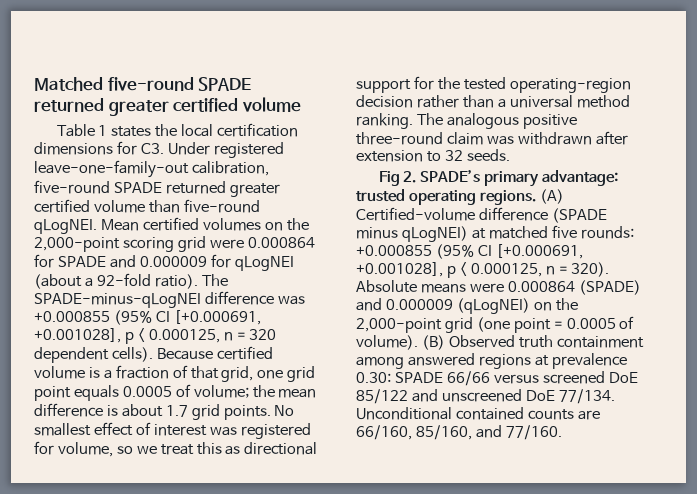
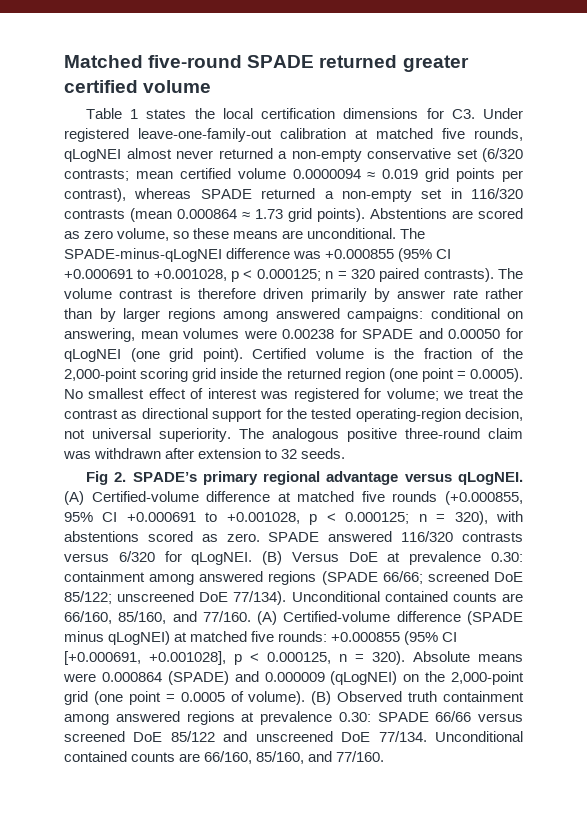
[191,161,269,176] [34,180,280,197] [34,199,260,213] [34,217,309,234] [34,236,315,252] [34,254,294,271] [34,273,198,289] calibration, five-round SPADE returned greater certified volume than five-round qLogNEI. Mean certified volumes on the 2,000-point scoring grid were 0.000864 for SPADE and 0.000009 for qLogNEI (about a 92-fold ratio). -> [280,128,523,141] [64,148,523,162] [64,168,524,182] [64,188,523,202] [64,208,523,222] [64,228,397,241] calibration at matched five rounds, qLogNEI almost never returned a non-empty conservative set (6/320 contrasts; mean certified volume 0.0000094 ≈ 0.019 grid points per contrast), whereas SPADE returned a non-empty set in 116/320 contrasts (mean 0.000864 ≈ 1.73 grid points). Abstentions are scored as zero volume, so these means are unconditional.
[173,310,261,325] [34,328,220,344] [+0.000691, +0.001028], p < 0.000125, -> [64,269,321,282] +0.000691 to +0.001028, p < 0.000125;
[34,346,273,363] dependent cells). Because certified -> [379,268,524,282] [64,288,523,302] [64,308,523,322] [64,328,523,342] [64,348,307,362] paired contrasts). The volume contrast is therefore driven primarily by answer rate rather than by larger regions among answered campaigns: conditional on answering, mean volumes were 0.00238 for SPADE and 0.00050 for qLogNEI (one grid point). Certified
[103,370,112,379] a -> [394,348,415,359] the
[190,366,316,382] [34,384,317,401] [34,403,271,420] that grid, one grid point equals 0.0005 of volume; the mean difference is about 1.7 grid points. -> [503,348,524,359] [64,368,524,382] the 2,000-point scoring grid inside the returned region (one point = 0.0005).
[57,442,222,457] volume, so we treat this -> [386,388,523,401] [64,409,118,419] volume; we treat the contrast
[356,95,630,108] [356,113,413,129] decision rather than a universal method ranking. -> [465,408,523,421] [64,428,231,442] decision, not universal superiority.
[542,170,619,186] [356,189,536,205] advantage: trusted operating regions. -> [263,471,523,485] [64,491,523,505] [64,511,523,525] [64,531,524,542] [64,551,523,565] [64,571,524,585] [64,591,523,605] [64,611,251,624] regional advantage versus qLogNEI. (A) Certified-volume difference at matched five rounds (+0.000855, 95% CI +0.000691 to +0.001028, p < 0.000125; n = 320), with abstentions scored as zero. SPADE answered 116/320 contrasts versus 6/320 for qLogNEI. (B) Versus DoE at prevalence 0.30: containment among answered regions (SPADE 66/66; screened DoE 85/122; unscreened DoE 77/134). Unconditional contained counts are 66/160, 85/160, and 77/160.

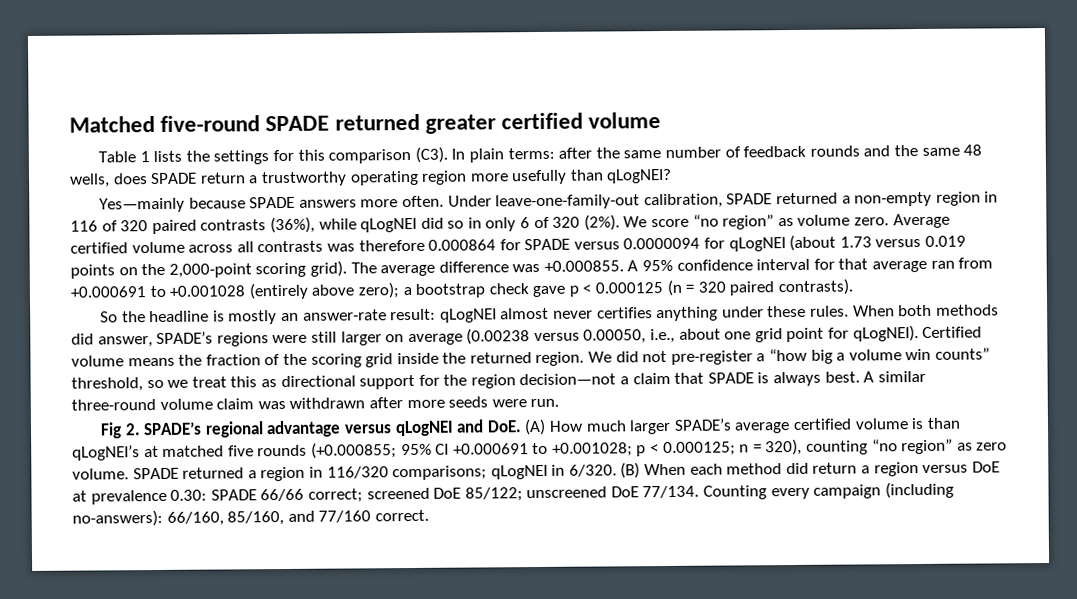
[146,108,523,119] [64,128,523,142] [64,148,523,162] [64,168,524,182] [64,188,523,202] [64,208,523,222] [64,228,426,241] [64,248,452,262] [64,268,524,282] [64,288,523,302] [64,308,523,322] [64,328,523,342] [64,348,243,362] states the local certification dimensions for C3. Under registered leave-one-family-out calibration at matched five rounds, qLogNEI almost never returned a non-empty conservative set (6/320 contrasts; mean certified volume 0.0000094 ≈ 0.019 grid points per contrast), whereas SPADE returned a non-empty set in 116/320 contrasts (mean 0.000864 ≈ 1.73 grid points). Abstentions are scored as zero volume, so these means are unconditional. The SPADE-minus-qLogNEI difference was +0.000855 (95% CI +0.000691 to +0.001028, p < 0.000125; n = 320 paired contrasts). The volume contrast is therefore driven primarily by answer rate rather than by larger regions among answered campaigns: conditional on answering, mean volumes were 0.00238 for SPADE and 0.00050 for qLogNEI (one grid point). -> [153,144,983,165] [69,168,673,188] [99,191,999,213] [70,213,950,235] [70,234,967,254] [70,257,994,279] [70,278,854,300] [100,304,999,325] [71,325,919,348] lists the settings for this comparison (C3). In plain terms: after the same number of feedback rounds and the same 48 wells, does SPADE return a trustworthy operating region more usefully than qLogNEI? // Yes—mainly because SPADE answers more often. Under leave-one-family-out calibration, SPADE returned a non-empty region in 116 of 320 paired contrasts (36%), while qLogNEI did so in only 6 of 320 (2%). We score “no region” as volume zero. Average certified volume across all contrasts was therefore 0.000864 for SPADE versus 0.0000094 for qLogNEI (about 1.73 versus 0.019 points on the 2,000-point scoring grid). The average difference was +0.000855. A 95% confidence interval for that average ran from +0.000691 to +0.001028 (entirely above zero); a bootstrap check gave p < 0.000125 (n = 320 paired contrasts). // So the headline is mostly an answer-rate result: qLogNEI almost never certifies anything under these rules. When both methods did answer, SPADE’s regions were still larger on average (0.00238 versus 0.00050, i.e., about one grid point for qLogNEI).
[373,348,385,359] is -> [127,357,175,367] means
[64,368,137,382] 2,000-point -> (307, 359) none
[344,368,524,382] [64,388,523,402] [64,409,118,419] region (one point = 0.0005). No smallest effect of interest was registered for volume; we treat the contrast -> [535,347,990,367] [71,376,258,392] region. We did not pre-register a “how big a volume win counts” threshold, so we treat this
[311,408,523,422] [64,428,523,442] [63,448,346,459] tested operating-region decision, not universal superiority. The analogous positive three-round claim was withdrawn after extension to 32 seeds. -> [470,370,926,389] [71,396,560,411] region decision—not a claim that SPADE is always best. A similar three-round volume claim was withdrawn after more seeds were run.
[202,471,258,485] primary -> (203, 428) none
[458,472,523,485] [64,491,271,505] qLogNEI. (A) Certified-volume difference -> [394,417,961,437] [72,445,140,461] qLogNEI and DoE. (A) How much larger SPADE’s average certified volume is than qLogNEI’s
[445,491,523,505] (+0.000855, -> [310,442,397,459] (+0.000855;
[226,512,300,524] +0.001028, -> [551,442,633,457] +0.001028;
[495,511,523,522] [64,531,524,542] [64,551,523,565] [64,571,423,585] with abstentions scored as zero. SPADE answered 116/320 contrasts versus 6/320 for qLogNEI. (B) Versus DoE at prevalence 0.30: containment among answered regions (SPADE 66/66; -> [806,438,1008,455] [72,461,1000,482] [72,488,363,505] counting “no region” as zero volume. SPADE returned a region in 116/320 comparisons; qLogNEI in 6/320. (B) When each method did return a region versus DoE at prevalence 0.30: SPADE 66/66 correct;
[233,591,523,605] [64,611,523,625] [64,631,458,645] [64,651,523,665] [63,671,524,685] [64,691,524,705] [64,711,523,725] [64,731,524,742] [64,751,385,764] 77/134). Unconditional contained counts are 66/160, 85/160, and 77/160. (A) Certified-volume difference (SPADE minus qLogNEI) at matched five rounds: +0.000855 (95% CI [+0.000691, +0.001028], p < 0.000125, n = 320). Absolute means were 0.000864 (SPADE) and 0.000009 (qLogNEI) on the 2,000-point grid (one point = 0.0005 of volume). (B) Observed truth containment among answered regions at prevalence 0.30: SPADE 66/66 versus screened DoE 85/122 and unscreened DoE 77/134. Unconditional contained counts are 66/160, 85/160, and 77/160. -> [642,481,954,500] [72,509,429,527] 77/134. Counting every campaign (including no-answers): 66/160, 85/160, and 77/160 correct.

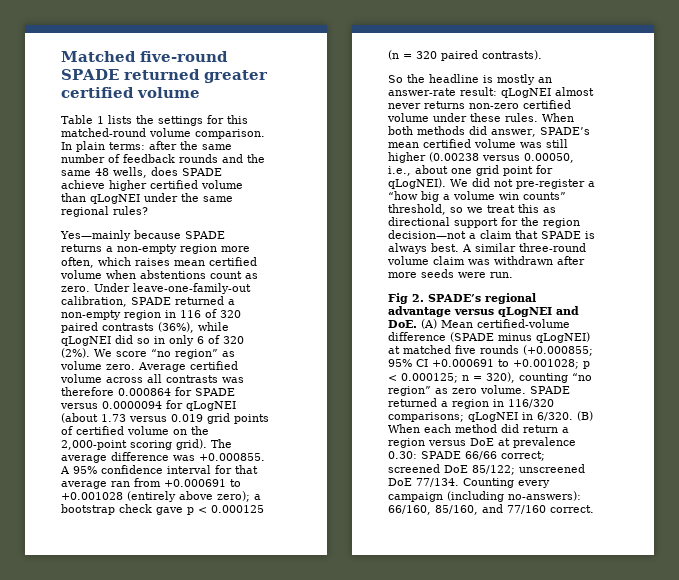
[328,146,448,164] comparison (C3). -> [61,128,265,139] matched-round volume comparison.
[199,168,673,187] [99,195,445,213] return a trustworthy operating region more usefully than qLogNEI? // Yes—mainly because SPADE answers more often. -> [61,180,243,191] [61,193,233,204] [61,206,148,217] [60,230,225,241] [61,244,250,254] [61,257,257,268] [60,270,258,279] [61,286,90,292] achieve higher certified volume than qLogNEI under the same regional rules? // Yes—mainly because SPADE returns a non-empty region more often, which raises mean certified volume when abstentions count as zero.
[70,264,115,279] points -> [207,413,269,424] [61,426,169,435] grid points of certified volume
[596,306,719,322] certifies anything -> [424,100,571,109] [387,113,429,122] returns non-zero certified volume
[216,331,463,347] regions were still larger on average -> [388,139,568,148] [388,152,426,163] mean certified volume was still higher
[922,326,983,338] [71,351,585,368] Certified volume means the fraction of the scoring grid inside the returned region. -> (446, 183) none
[549,417,961,435] [72,445,140,461] How much larger SPADE’s average certified volume is than qLogNEI’s -> [441,319,570,328] [388,332,590,343] Mean certified-volume difference (SPADE minus qLogNEI)

